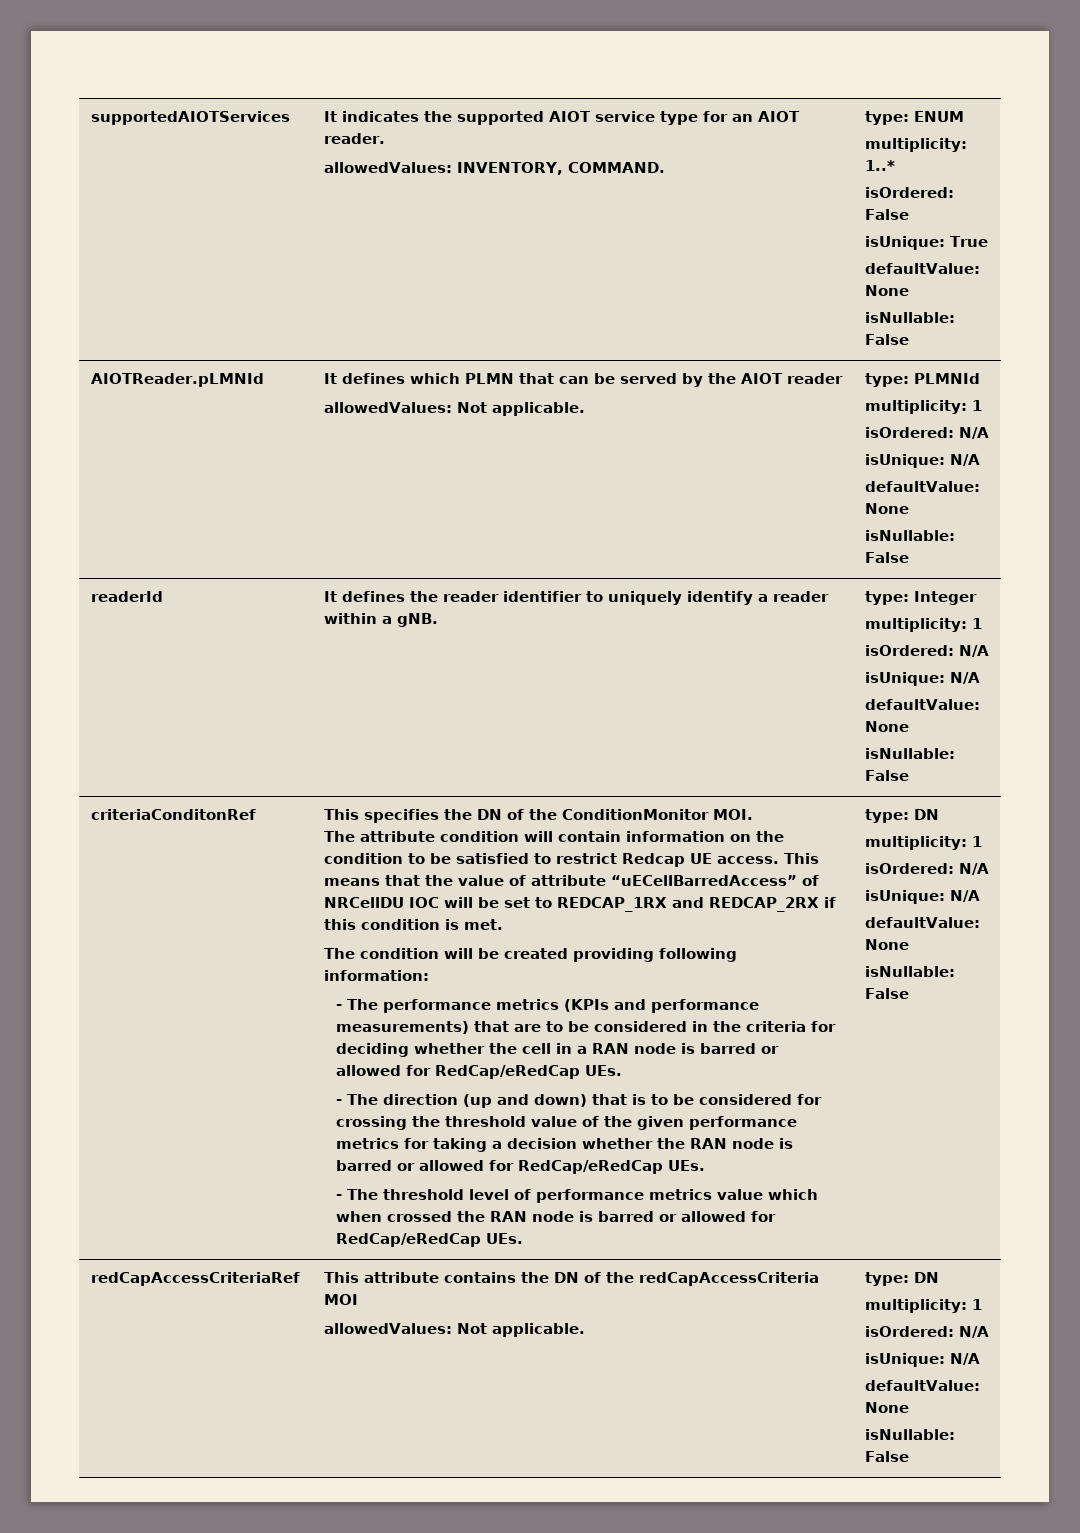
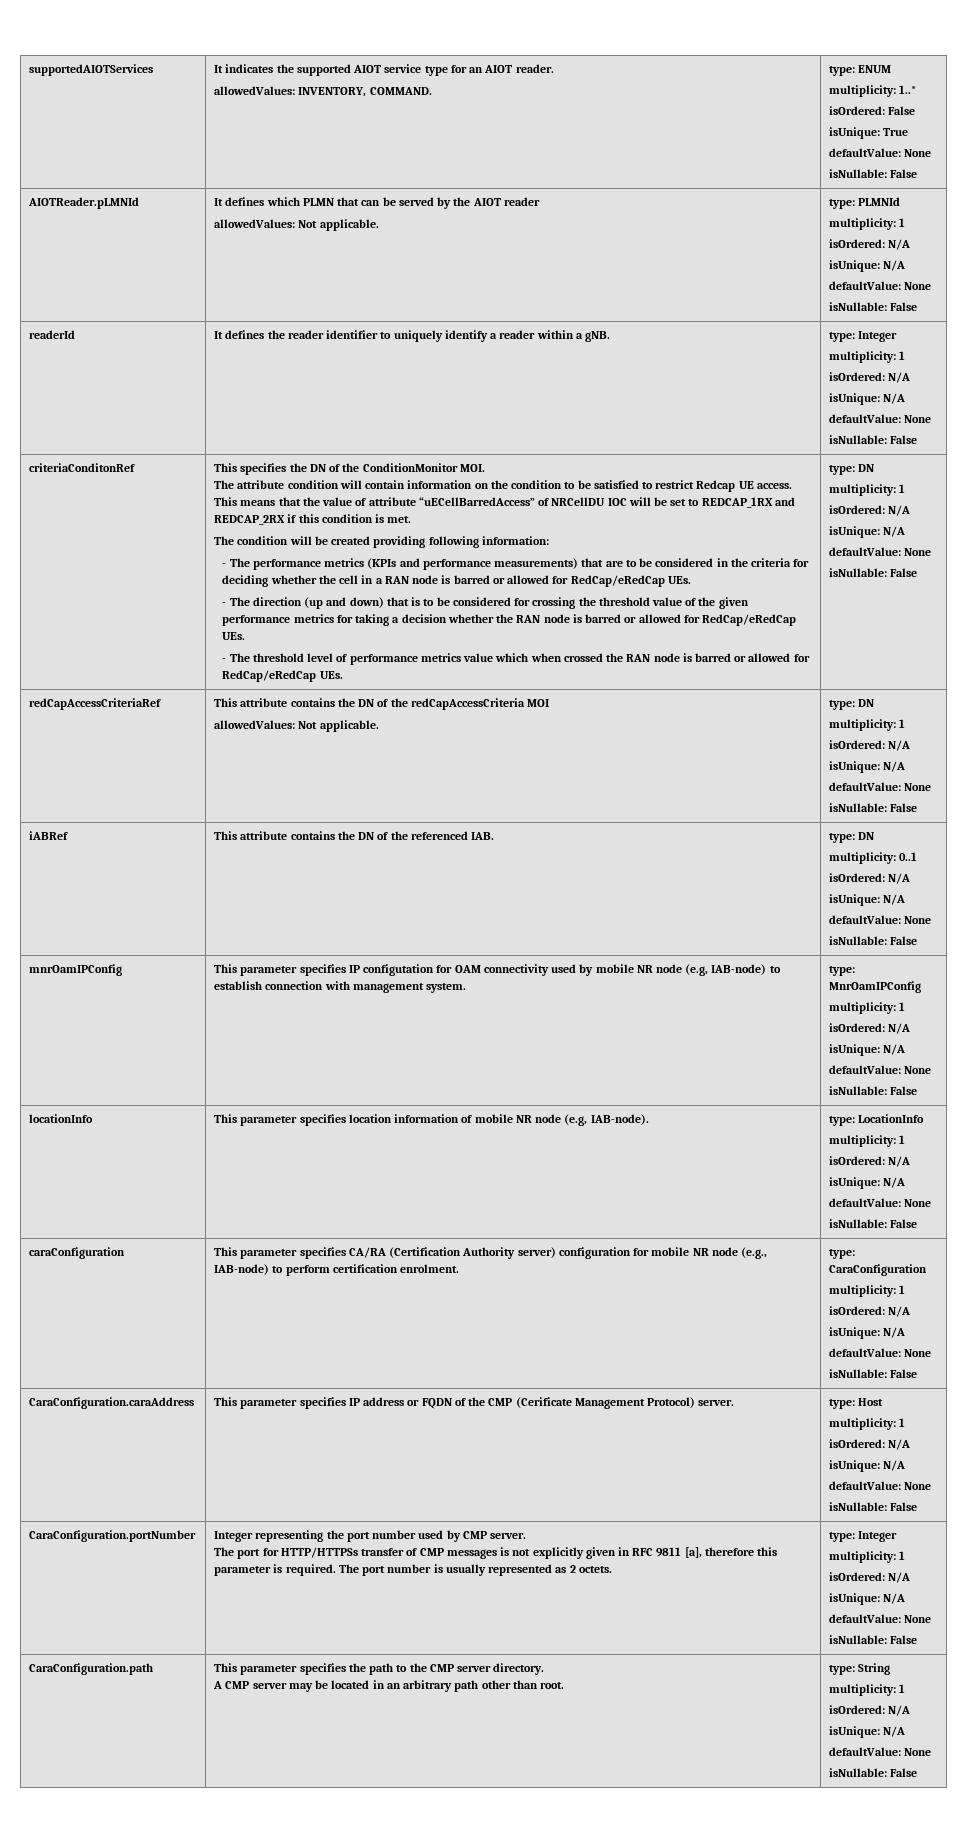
(909, 1456) none -> [29,831,69,840] [214,831,495,840] [829,832,875,843] [829,852,918,864] [829,873,911,884] [829,894,906,906] [829,915,932,924] [829,936,918,945] [29,964,123,976] [214,964,781,976] [214,981,467,993] [829,966,856,976] [829,981,922,993] [829,1002,906,1014] [829,1023,911,1034] [829,1044,906,1056] [829,1065,932,1074] [829,1086,918,1095] [29,1114,94,1123] [214,1114,649,1126] [829,1114,925,1126] [829,1135,906,1147] [829,1156,911,1167] [829,1177,906,1189] [829,1198,932,1207] [829,1219,918,1228] [29,1247,126,1259] [214,1247,768,1259] [214,1264,460,1276] [829,1249,856,1259] [829,1264,928,1276] [829,1285,906,1297] [829,1306,911,1317] [829,1327,906,1339] [829,1348,932,1357] [829,1369,918,1378] [29,1397,195,1409] [214,1397,735,1409] [829,1398,884,1409] [829,1418,906,1430] [829,1439,911,1450] [829,1460,906,1472] [829,1481,932,1490] [829,1502,918,1511] [29,1530,197,1542] [214,1530,527,1542] [214,1547,778,1559] [214,1564,612,1576] [829,1531,898,1542] [829,1551,906,1563] [829,1572,911,1583] [829,1593,906,1605] [829,1614,932,1623] [829,1635,918,1644] [29,1663,154,1675] [214,1663,545,1675] [213,1680,565,1692] [829,1663,891,1675] [829,1684,906,1696] [829,1705,911,1716] [829,1726,906,1738] [829,1747,932,1756] [829,1768,918,1777] // iABRef | This attribute contains the DN of the referenced IAB. | type: DN // multiplicity: 0..1 // isOrdered: N/A // isUnique: N/A // defaultValue: None // isNullable: False // mnrOamIPConfig | This parameter specifies IP configutation for OAM connectivity used by mobile NR node (e.g, IAB-node) to establish connection with management system. | type: MnrOamIPConfig // multiplicity: 1 // isOrdered: N/A // isUnique: N/A // defaultValue: None // isNullable: False // locationInfo | This parameter specifies location information of mobile NR node (e.g, IAB-node). | type: LocationInfo // multiplicity: 1 // isOrdered: N/A // isUnique: N/A // defaultValue: None // isNullable: False // caraConfiguration | This parameter specifies CA/RA (Certification Authority server) configuration for mobile NR node (e.g., IAB-node) to perform certification enrolment. | type: CaraConfiguration // multiplicity: 1 // isOrdered: N/A // isUnique: N/A // defaultValue: None // isNullable: False // CaraConfiguration.caraAddress | This parameter specifies IP address or FQDN of the CMP (Cerificate Management Protocol) server. | type: Host // multiplicity: 1 // isOrdered: N/A // isUnique: N/A // defaultValue: None // isNullable: False // CaraConfiguration.portNumber | Integer representing the port number used by CMP server. // The port for HTTP/HTTPSs transfer of CMP messages is not explicitly given in RFC 9811 [a], therefore this parameter is required. The port number is usually represented as 2 octets. | type: Integer // multiplicity: 1 // isOrdered: N/A // isUnique: N/A // defaultValue: None // isNullable: False // CaraConfiguration.path | This parameter specifies the path to the CMP server directory. // A CMP server may be located in an arbitrary path other than root. | type: String // multiplicity: 1 // isOrdered: N/A // isUnique: N/A // defaultValue: None // isNullable: False

